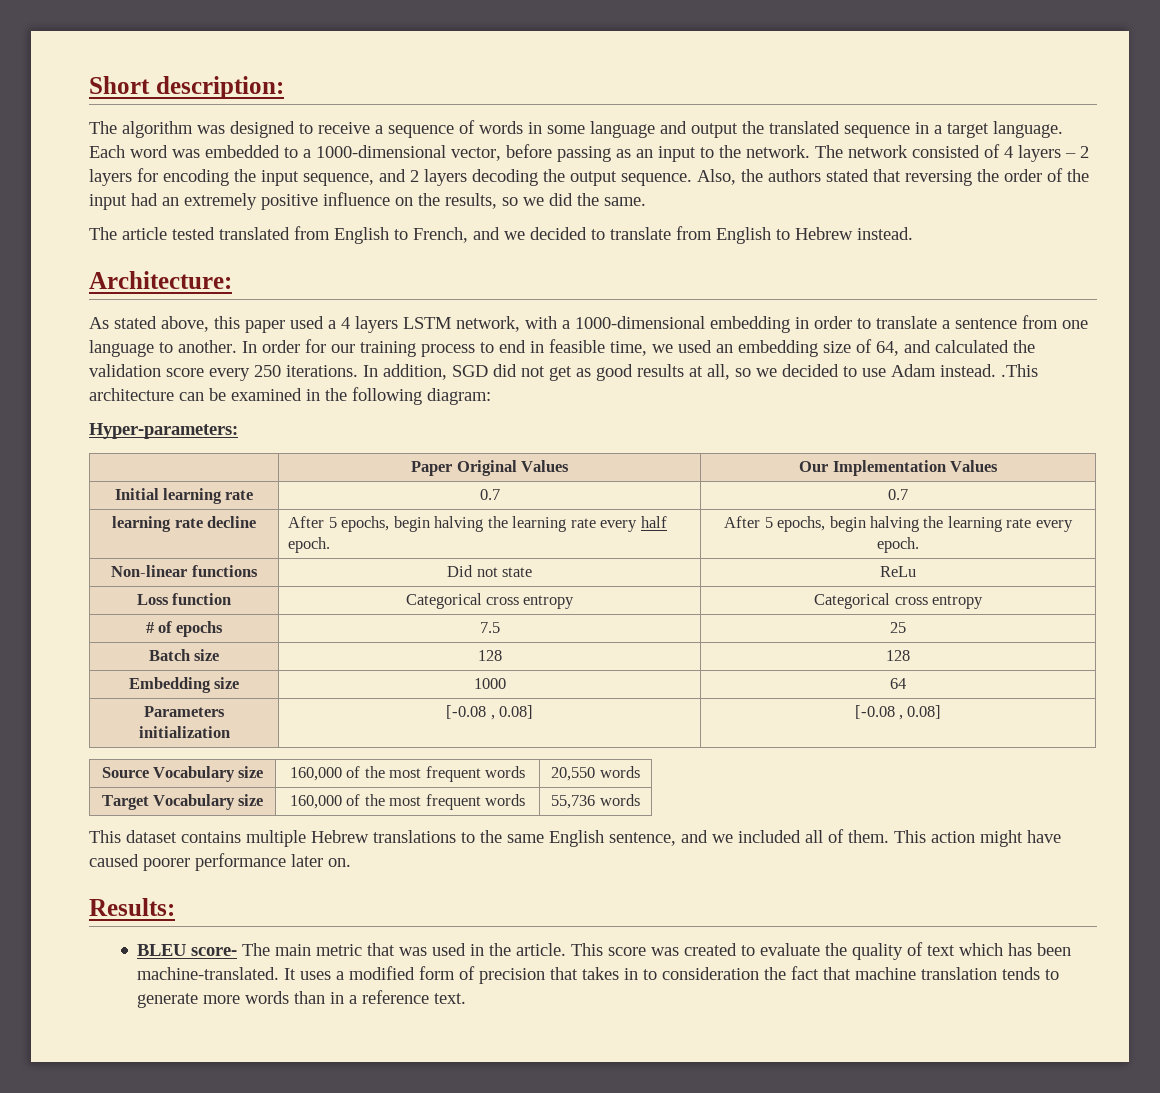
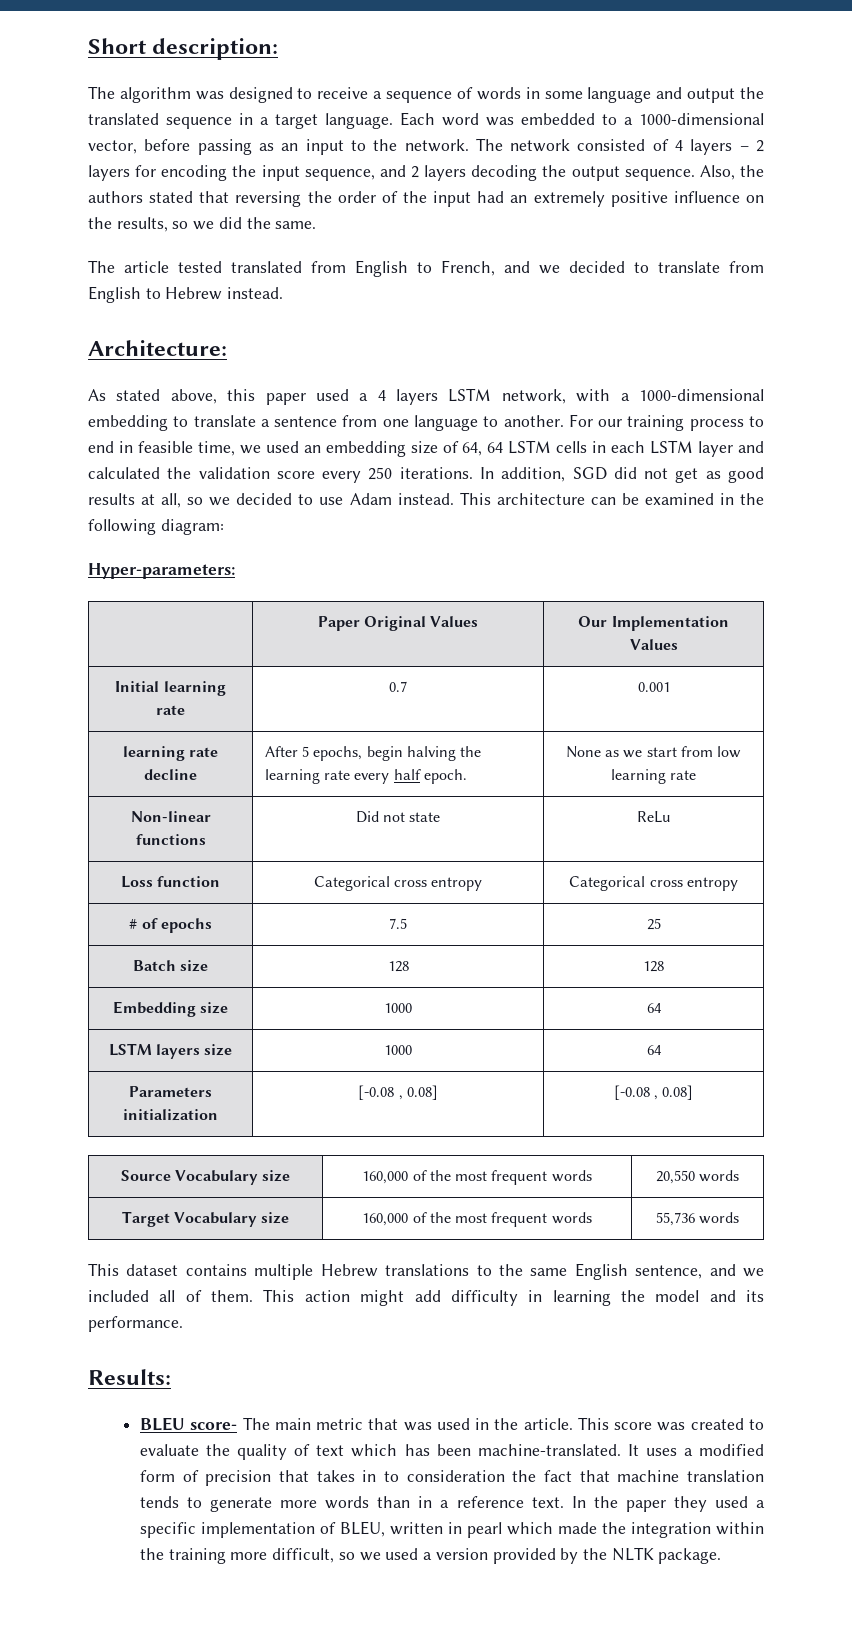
[795,316,852,329] in order -> (168, 423) none
[242,339,326,353] In order for -> [568,414,593,427] For
(899, 348) none -> [487,440,734,457] 64 LSTM cells in each LSTM layer
[1001,364,1038,377] .This -> [459,492,491,505] This
[888,489,908,500] 0.7 -> [637,682,670,692] 0.001
[724,516,1073,532] [877,537,919,553] After 5 epochs, begin halving the learning rate every epoch. -> [565,746,742,758] [610,769,697,784] None as we start from low learning rate
(906, 683) none -> [108,1043,233,1059] [384,1045,412,1055] [646,1045,662,1055] // LSTM layers size | 1000 | 64
[1027,830,1061,843] [89,853,351,871] have caused poorer performance later on. -> [414,1290,764,1306] [88,1316,183,1332] add difficulty in learning the model and its performance.
(467, 998) none -> [571,1496,765,1512] [139,1521,764,1538] [139,1547,722,1564] In the paper they used a specific implementation of BLEU, written in pearl which made the integration within the training more difficult, so we used a version provided by the NLTK package.

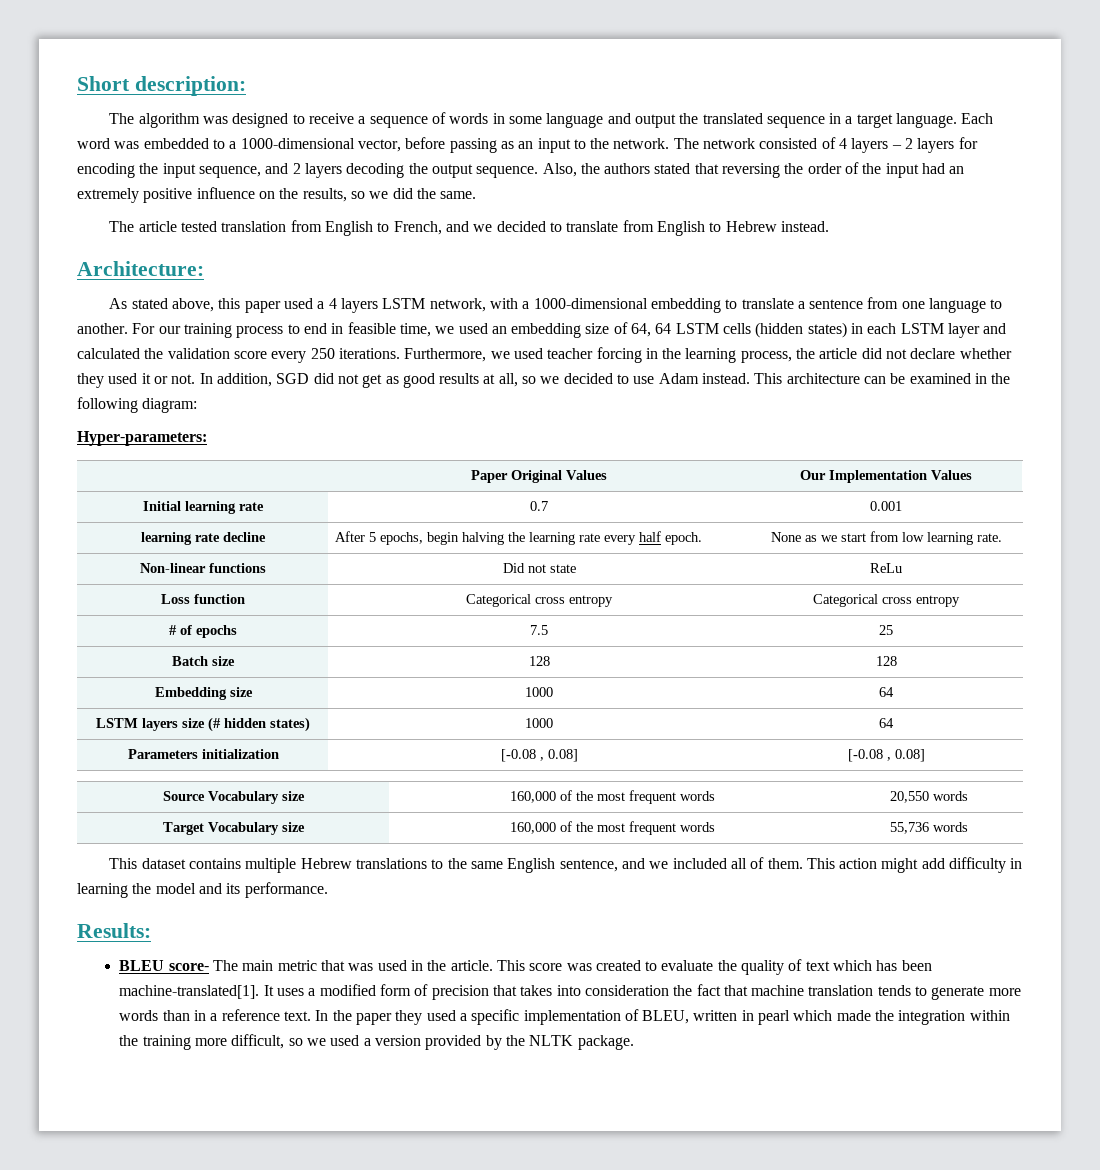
[231,261,302,273] translated -> [221,221,287,232] translation
(588, 447) none -> [755,322,847,338] (hidden states)
(473, 473) none -> [404,347,1012,363] [77,373,196,388] Furthermore, we used teacher forcing in the learning process, the article did not declare whether they used it or not.
[670,770,697,780] rate -> [976,533,1002,542] rate.
(233, 1050) none -> [208,717,310,732] (# hidden states)
[477,1444,621,1456] machine-translated. -> [119,985,260,999] machine-translated[1].
[362,1470,399,1482] in to -> [556,985,581,996] into

